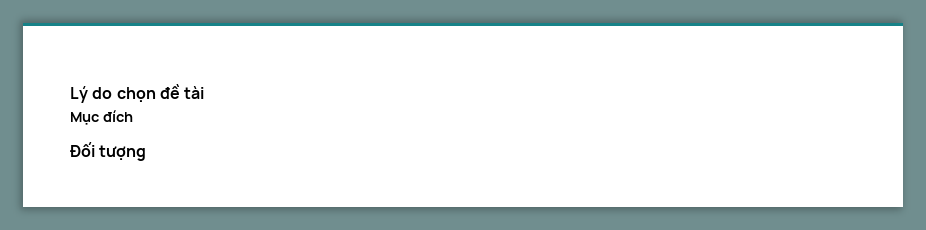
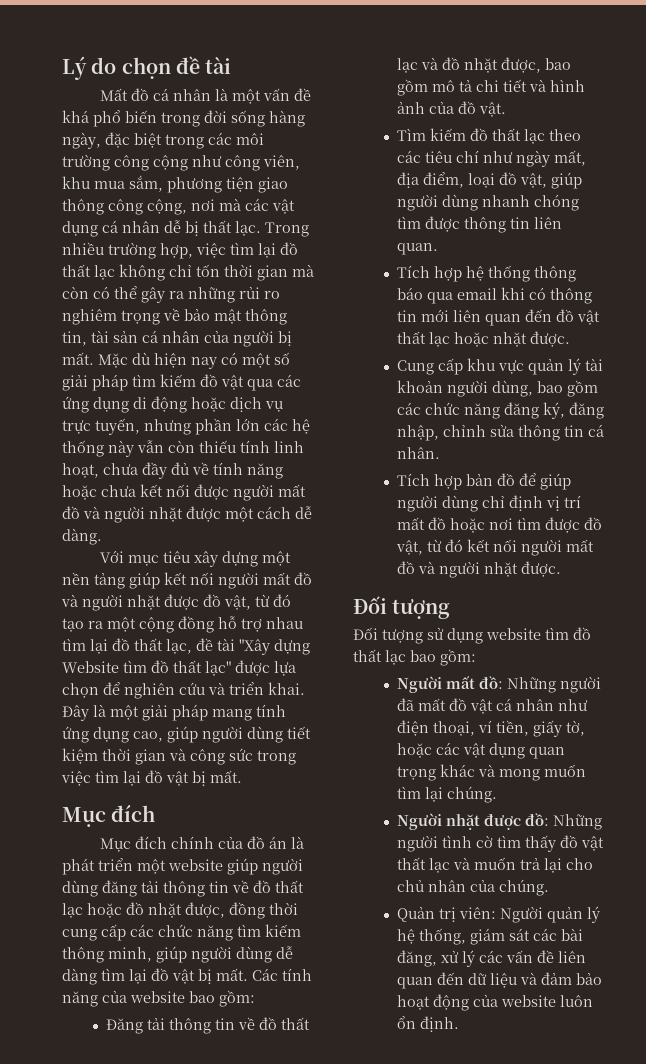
[70,110,133,125] [70,142,147,161] Mục đích // Đối tượng -> [99,88,311,104] [62,109,305,127] [62,132,264,149] [62,154,300,171] [62,175,288,193] [62,198,295,215] [62,220,309,237] [62,242,298,259] [62,264,314,281] [62,285,280,303] [62,308,287,325] [62,330,292,347] [62,352,290,369] [62,374,301,391] [62,396,283,413] [62,418,310,435] [62,440,304,457] [62,462,283,479] [62,484,306,501] [62,506,312,523] [62,528,102,545] [99,550,291,567] [62,572,312,589] [61,594,291,611] [62,616,303,633] [62,638,310,655] [62,660,296,676] [62,681,305,699] [62,704,286,721] [62,726,311,743] [62,748,296,765] [61,770,242,786] [62,805,156,827] [99,836,304,852] [62,857,303,875] [62,880,304,897] [62,902,298,919] [62,924,301,941] [62,946,293,963] [62,968,312,985] [62,990,255,1007] [105,1017,310,1034] [396,57,571,73] [396,79,585,96] [396,101,506,117] [396,128,581,144] [396,150,586,167] [396,171,582,189] [396,194,579,211] [396,216,562,233] [396,243,438,255] [396,265,576,282] [396,287,592,304] [396,309,600,326] [396,331,570,347] [396,358,603,375] [396,380,598,397] [396,402,604,419] [396,424,604,441] [396,447,440,459] [396,472,571,490] [396,495,581,512] [396,517,602,533] [395,539,594,556] [396,561,561,578] [353,596,451,619] [353,627,591,644] [353,649,476,666] [396,676,601,693] [396,698,588,714] [396,720,585,737] [396,742,565,759] [396,764,586,781] [396,786,497,803] [396,813,602,830] [396,835,604,852] [396,857,593,873] [396,879,549,896] [396,906,600,923] [396,928,583,945] [396,950,586,967] [396,972,602,989] [396,994,593,1011] [396,1015,459,1032] Mất đồ cá nhân là một vấn đề khá phổ biến trong đời sống hàng ngày, đặc biệt trong các môi trường công cộng như công viên, khu mua sắm, phương tiện giao thông công cộng, nơi mà các vật dụng cá nhân dễ bị thất lạc. Trong nhiều trường hợp, việc tìm lại đồ thất lạc không chỉ tốn thời gian mà còn có thể gây ra những rủi ro nghiêm trọng về bảo mật thông tin, tài sản cá nhân của người bị mất. Mặc dù hiện nay có một số giải pháp tìm kiếm đồ vật qua các ứng dụng di động hoặc dịch vụ trực tuyến, nhưng phần lớn các hệ thống này vẫn còn thiếu tính linh hoạt, chưa đầy đủ về tính năng hoặc chưa kết nối được người mất đồ và người nhặt được một cách dễ dàng. // Với mục tiêu xây dựng một nền tảng giúp kết nối người mất đồ và người nhặt được đồ vật, từ đó tạo ra một cộng đồng hỗ trợ nhau tìm lại đồ thất lạc, đề tài "Xây dựng Website tìm đồ thất lạc" được lựa chọn để nghiên cứu và triển khai. Đây là một giải pháp mang tính ứng dụng cao, giúp người dùng tiết kiệm thời gian và công sức trong việc tìm lại đồ vật bị mất. // Mục đích // Mục đích chính của đồ án là phát triển một website giúp người dùng đăng tải thông tin về đồ thất lạc hoặc đồ nhặt được, đồng thời cung cấp các chức năng tìm kiếm thông minh, giúp người dùng dễ dàng tìm lại đồ vật bị mất. Các tính năng của website bao gồm: // Đăng tải thông tin về đồ thất lạc và đồ nhặt được, bao gồm mô tả chi tiết và hình ảnh của đồ vật. // Tìm kiếm đồ thất lạc theo các tiêu chí như ngày mất, địa điểm, loại đồ vật, giúp người dùng nhanh chóng tìm được thông tin liên quan. // Tích hợp hệ thống thông báo qua email khi có thông tin mới liên quan đến đồ vật thất lạc hoặc nhặt được. // Cung cấp khu vực quản lý tài khoản người dùng, bao gồm các chức năng đăng ký, đăng nhập, chỉnh sửa thông tin cá nhân. // Tích hợp bản đồ để giúp người dùng chỉ định vị trí mất đồ hoặc nơi tìm được đồ vật, từ đó kết nối người mất đồ và người nhặt được. // Đối tượng // Đối tượng sử dụng website tìm đồ thất lạc bao gồm: // Người mất đồ: Những người đã mất đồ vật cá nhân như điện thoại, ví tiền, giấy tờ, hoặc các vật dụng quan trọng khác và mong muốn tìm lại chúng. // Người nhặt được đồ: Những người tình cờ tìm thấy đồ vật thất lạc và muốn trả lại cho chủ nhân của chúng. // Quản trị viên: Người quản lý hệ thống, giám sát các bài đăng, xử lý các vấn đề liên quan đến dữ liệu và đảm bảo hoạt động của website luôn ổn định.

